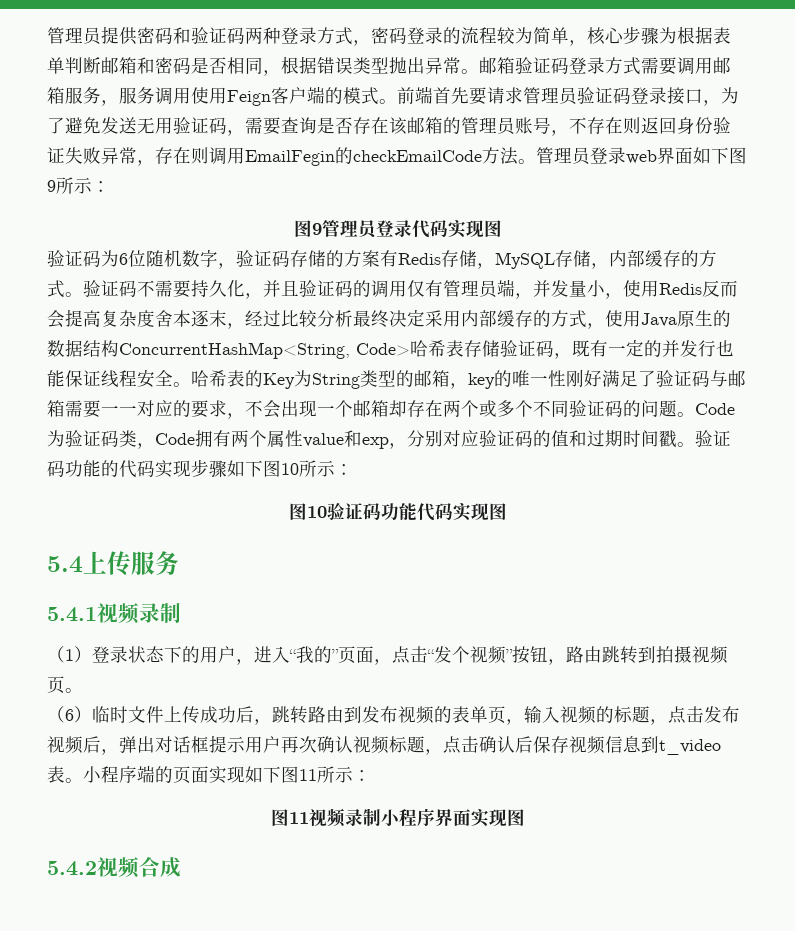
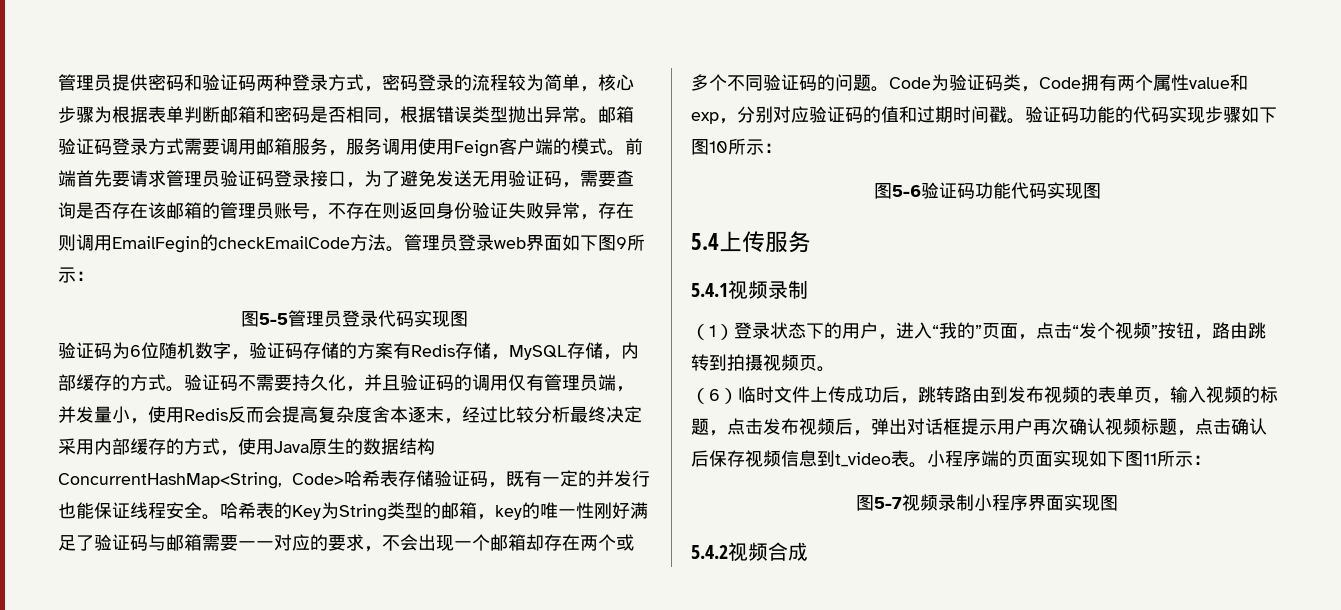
[311,223,322,235] 9 -> [258,313,288,325] 5-5
[306,506,327,518] 10 -> [891,185,921,197] 5-6
[288,812,309,824] 11 -> [874,497,902,509] 5-7

